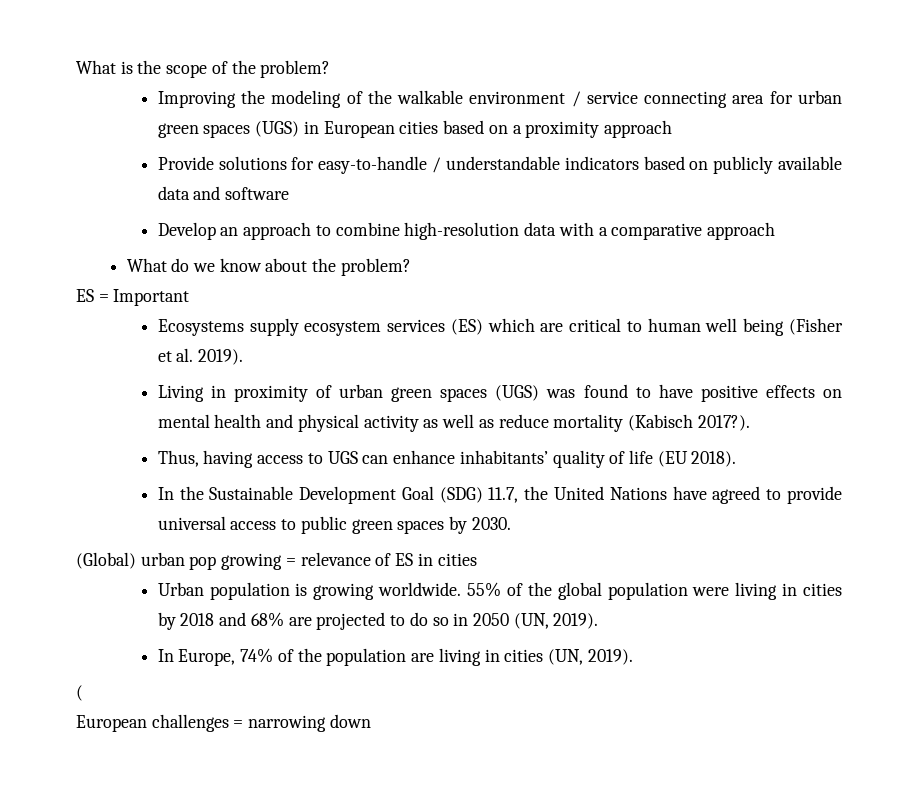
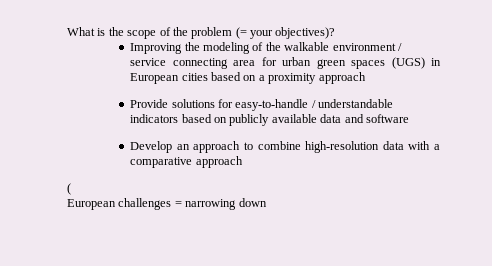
[260,60,331,78] problem? -> [191,27,336,39] problem (= your objectives)?
[126,258,411,276] [76,289,190,306] [157,318,844,336] [157,348,244,365] [157,384,842,402] [157,414,750,432] [157,450,737,468] [157,486,842,504] [157,516,511,534] [76,552,477,570] [157,582,843,600] [157,612,599,630] [157,648,633,666] // What do we know about the problem? // ES = Important // Ecosystems supply ecosystem services (ES) which are critical to human well being (Fisher et al. 2019). // Living in proximity of urban green spaces (UGS) was found to have positive effects on mental health and physical activity as well as reduce mortality (Kabisch 2017?). // Thus, having access to UGS can enhance inhabitants’ quality of life (EU 2018). // In the Sustainable Development Goal (SDG) 11.7, the United Nations have agreed to provide universal access to public green spaces by 2030. // (Global) urban pop growing = relevance of ES in cities // Urban population is growing worldwide. 55% of the global population were living in cities by 2018 and 68% are projected to do so in 2050 (UN, 2019). // In Europe, 74% of the population are living in cities (UN, 2019). -> (243, 162) none

